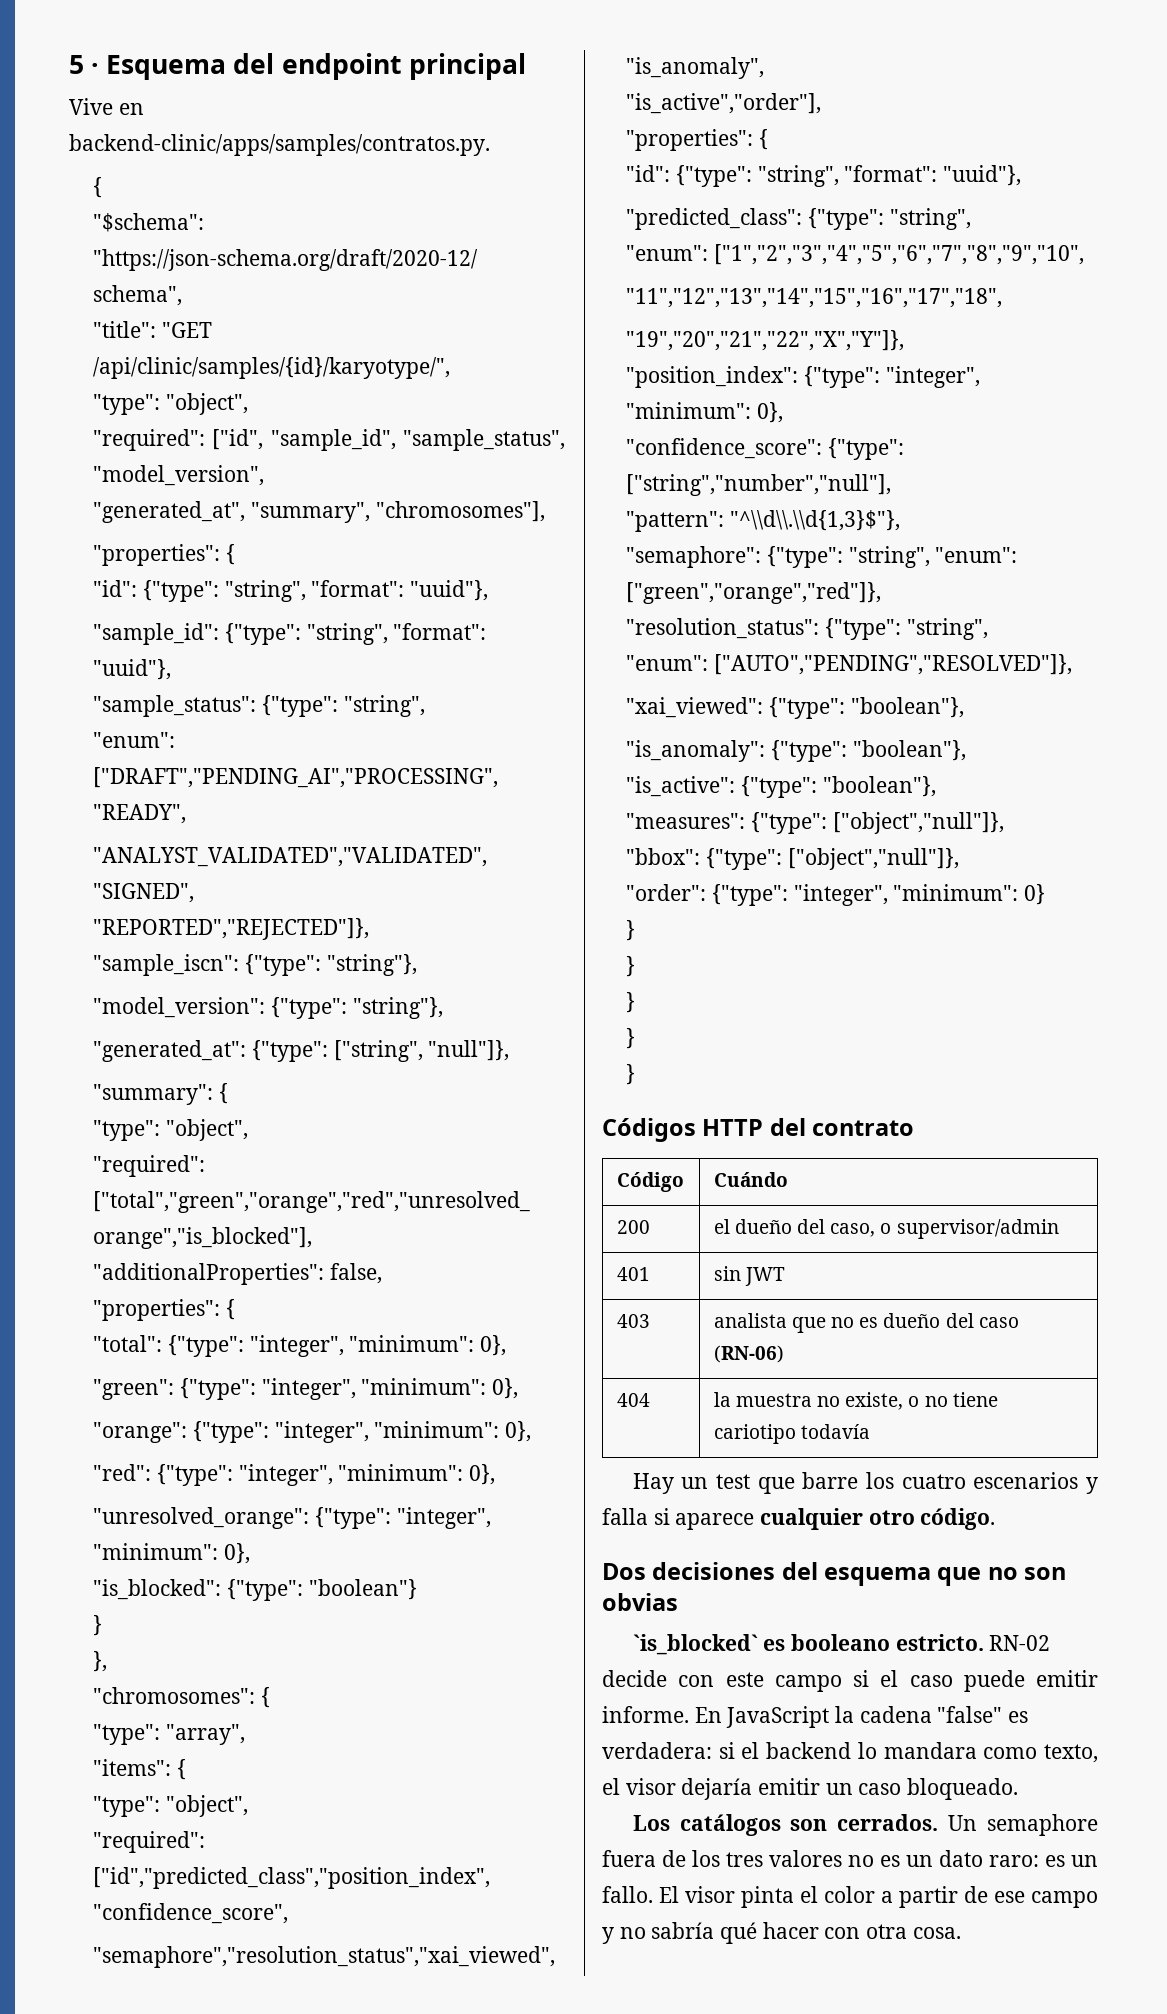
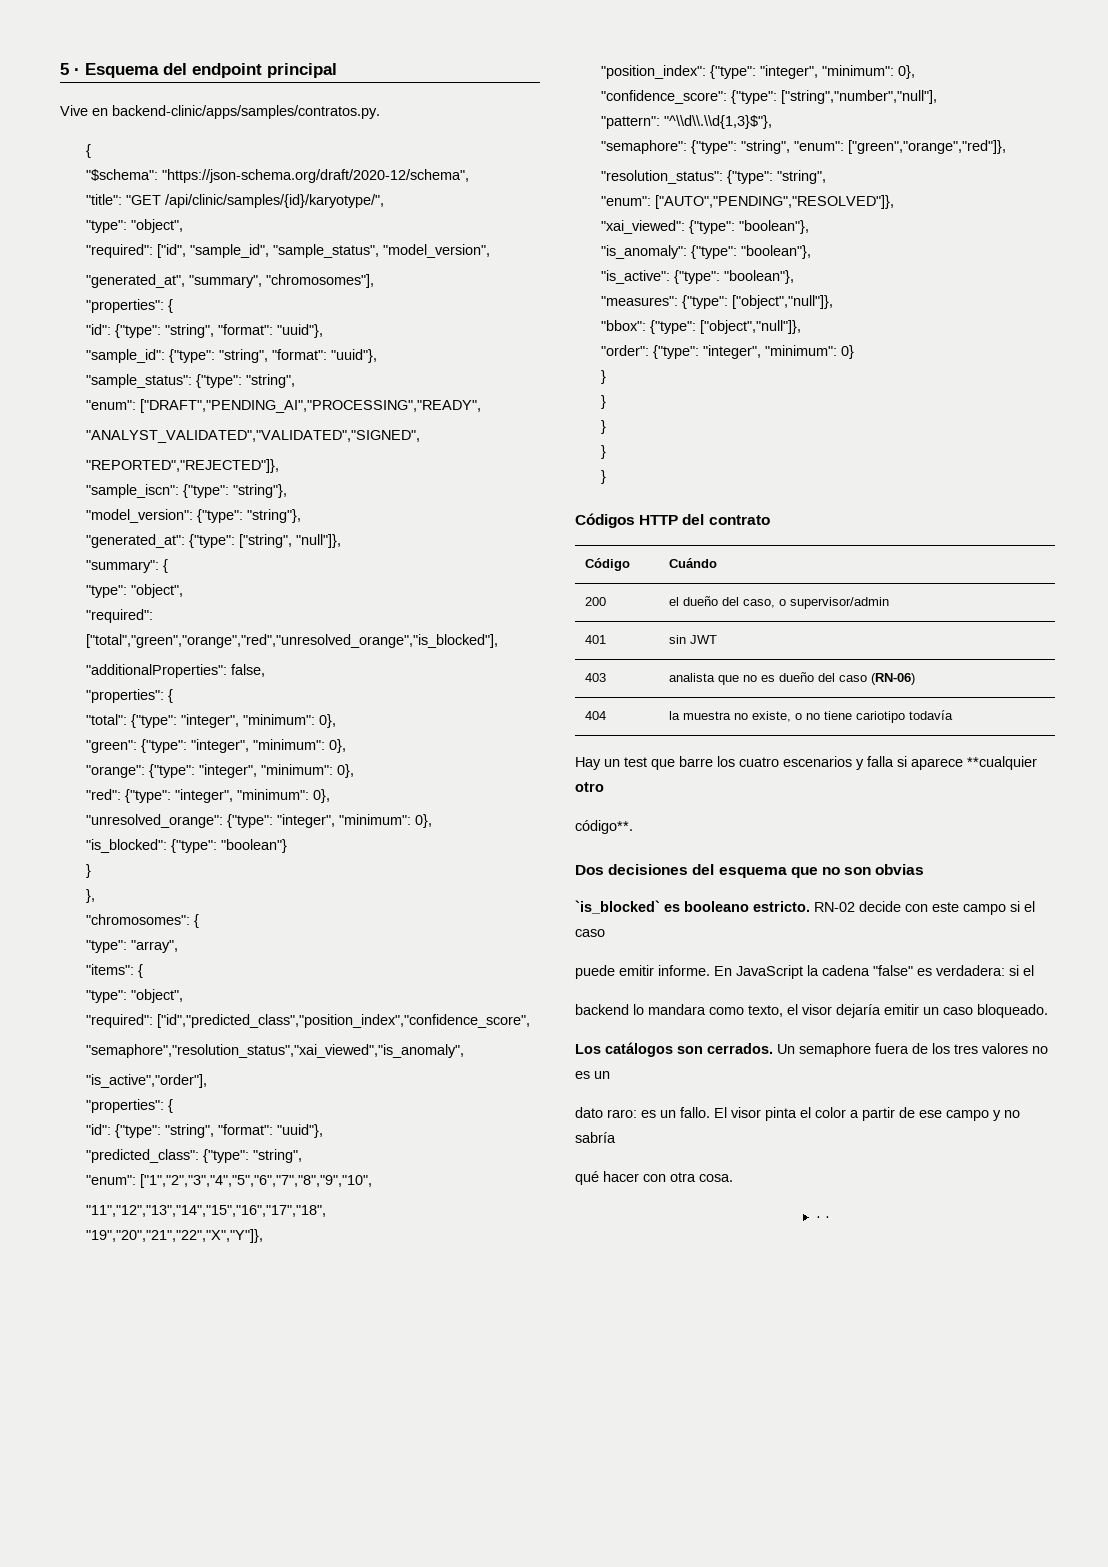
[760,1508,864,1530] cualquier -> [967,756,1037,770] **cualquier
[920,1508,996,1530] código. -> [575,820,633,834] // código**.
(953, 1681) none -> (605, 933) //
(760, 1750) none -> (1034, 970) //
(933, 1861) none -> (610, 1075) //
(715, 1930) none -> (616, 1137) //
(961, 1933) none -> [815,1216,830,1221] // · ·

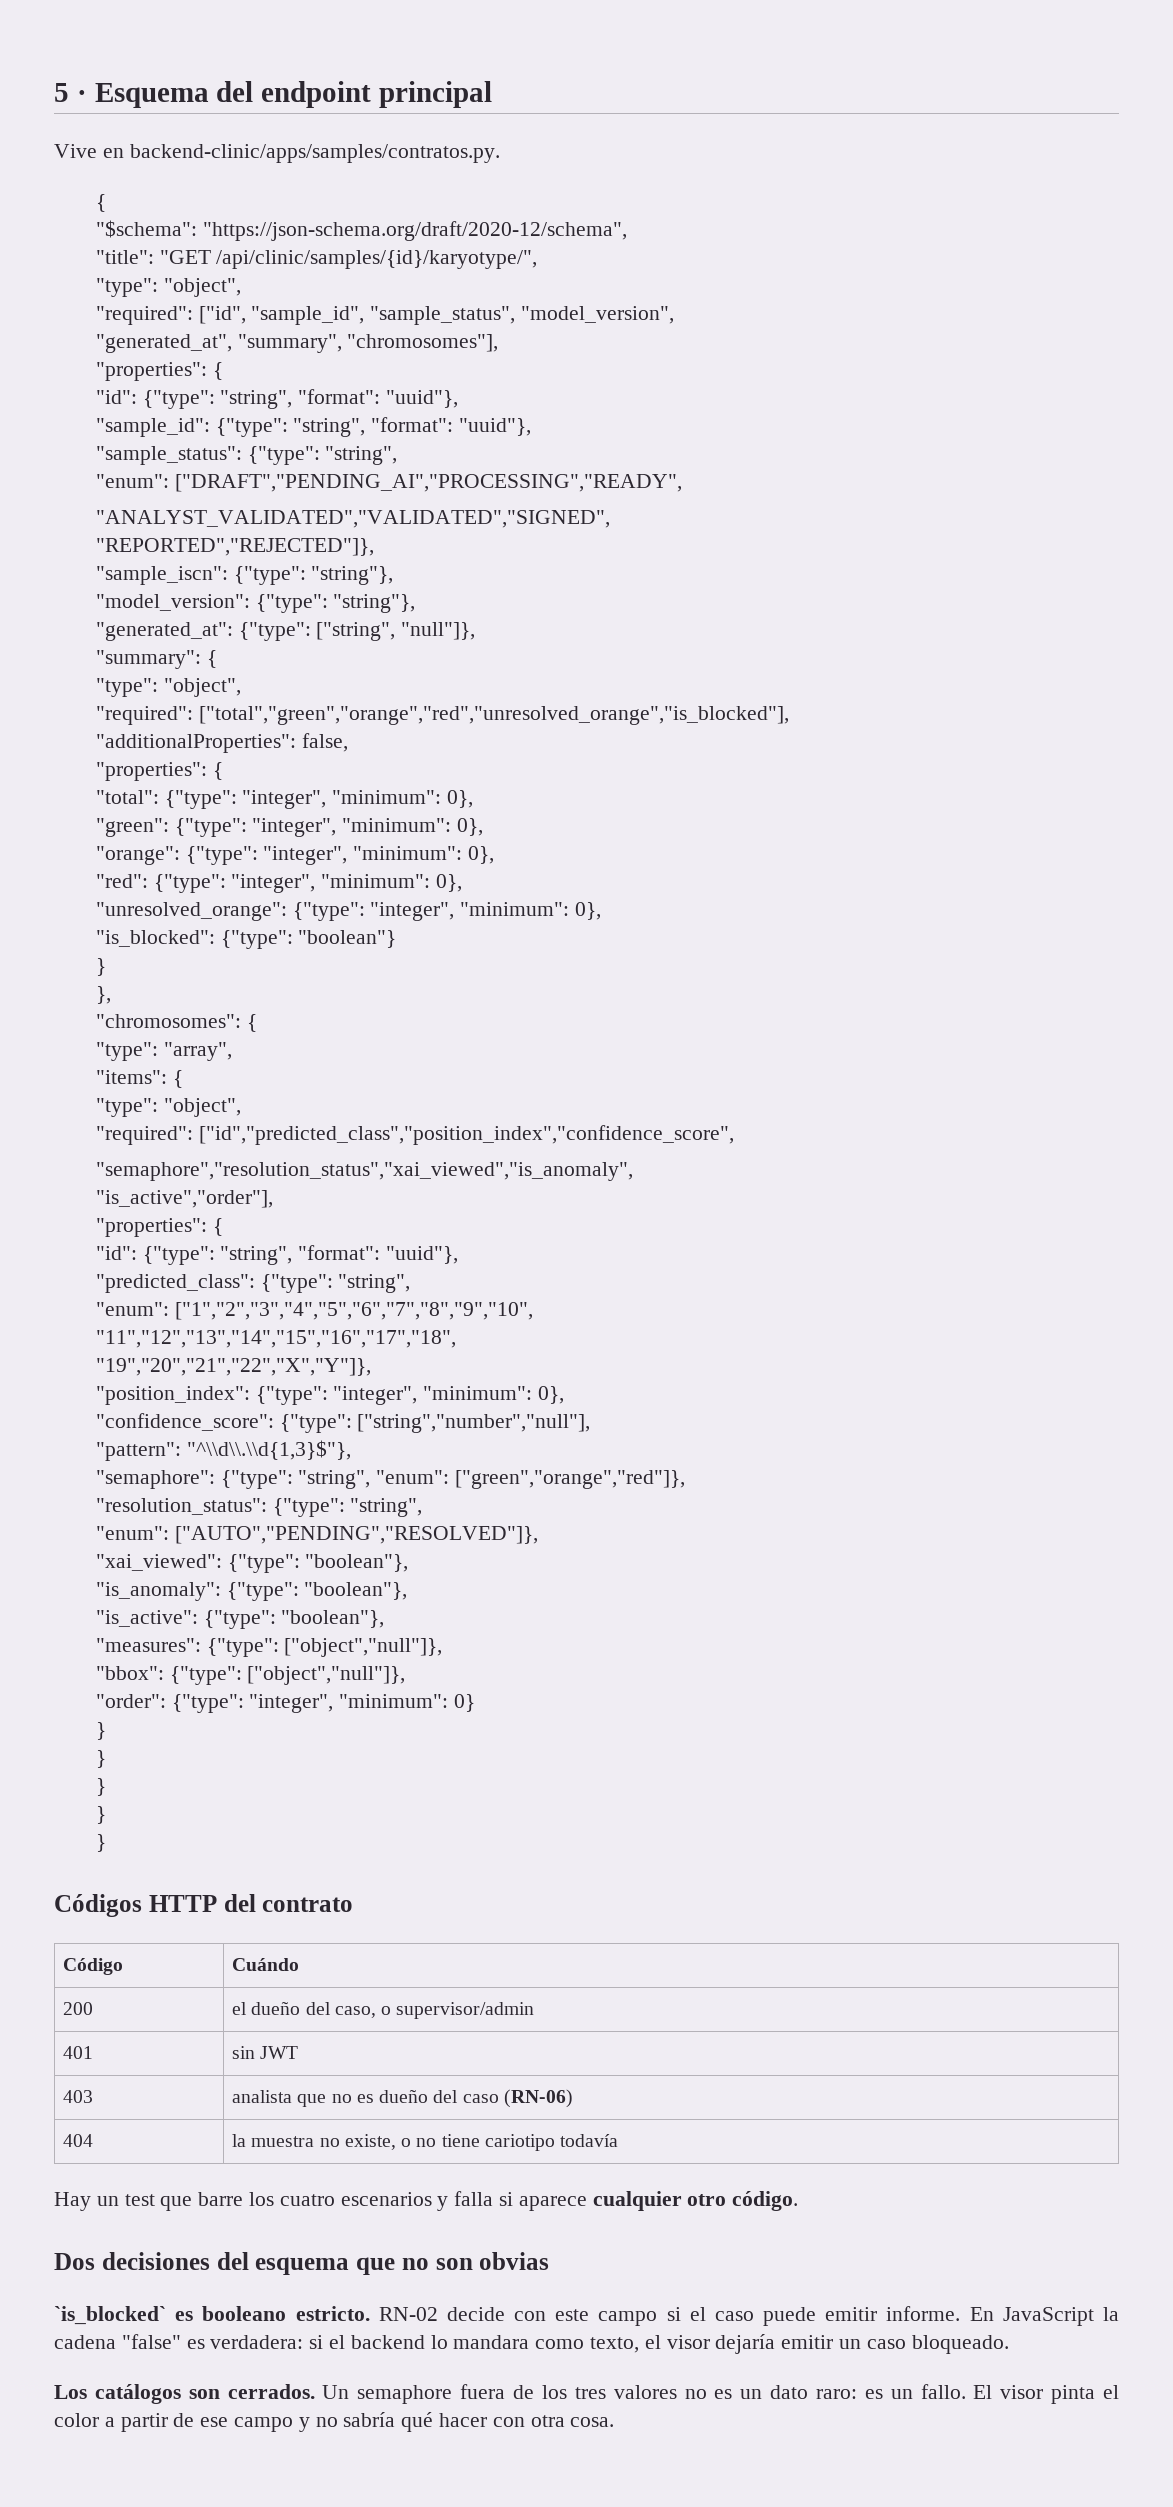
[967,756,1037,770] **cualquier -> [592,2191,682,2211] cualquier
[575,820,633,834] // código**. -> [732,2191,799,2211] código.
(605, 933) // -> (754, 2316) none
(1034, 970) // -> (346, 2342) none
(610, 1075) // -> (763, 2394) none
(616, 1137) // -> (396, 2419) none
[815,1216,830,1221] // · · -> (615, 2422) none

